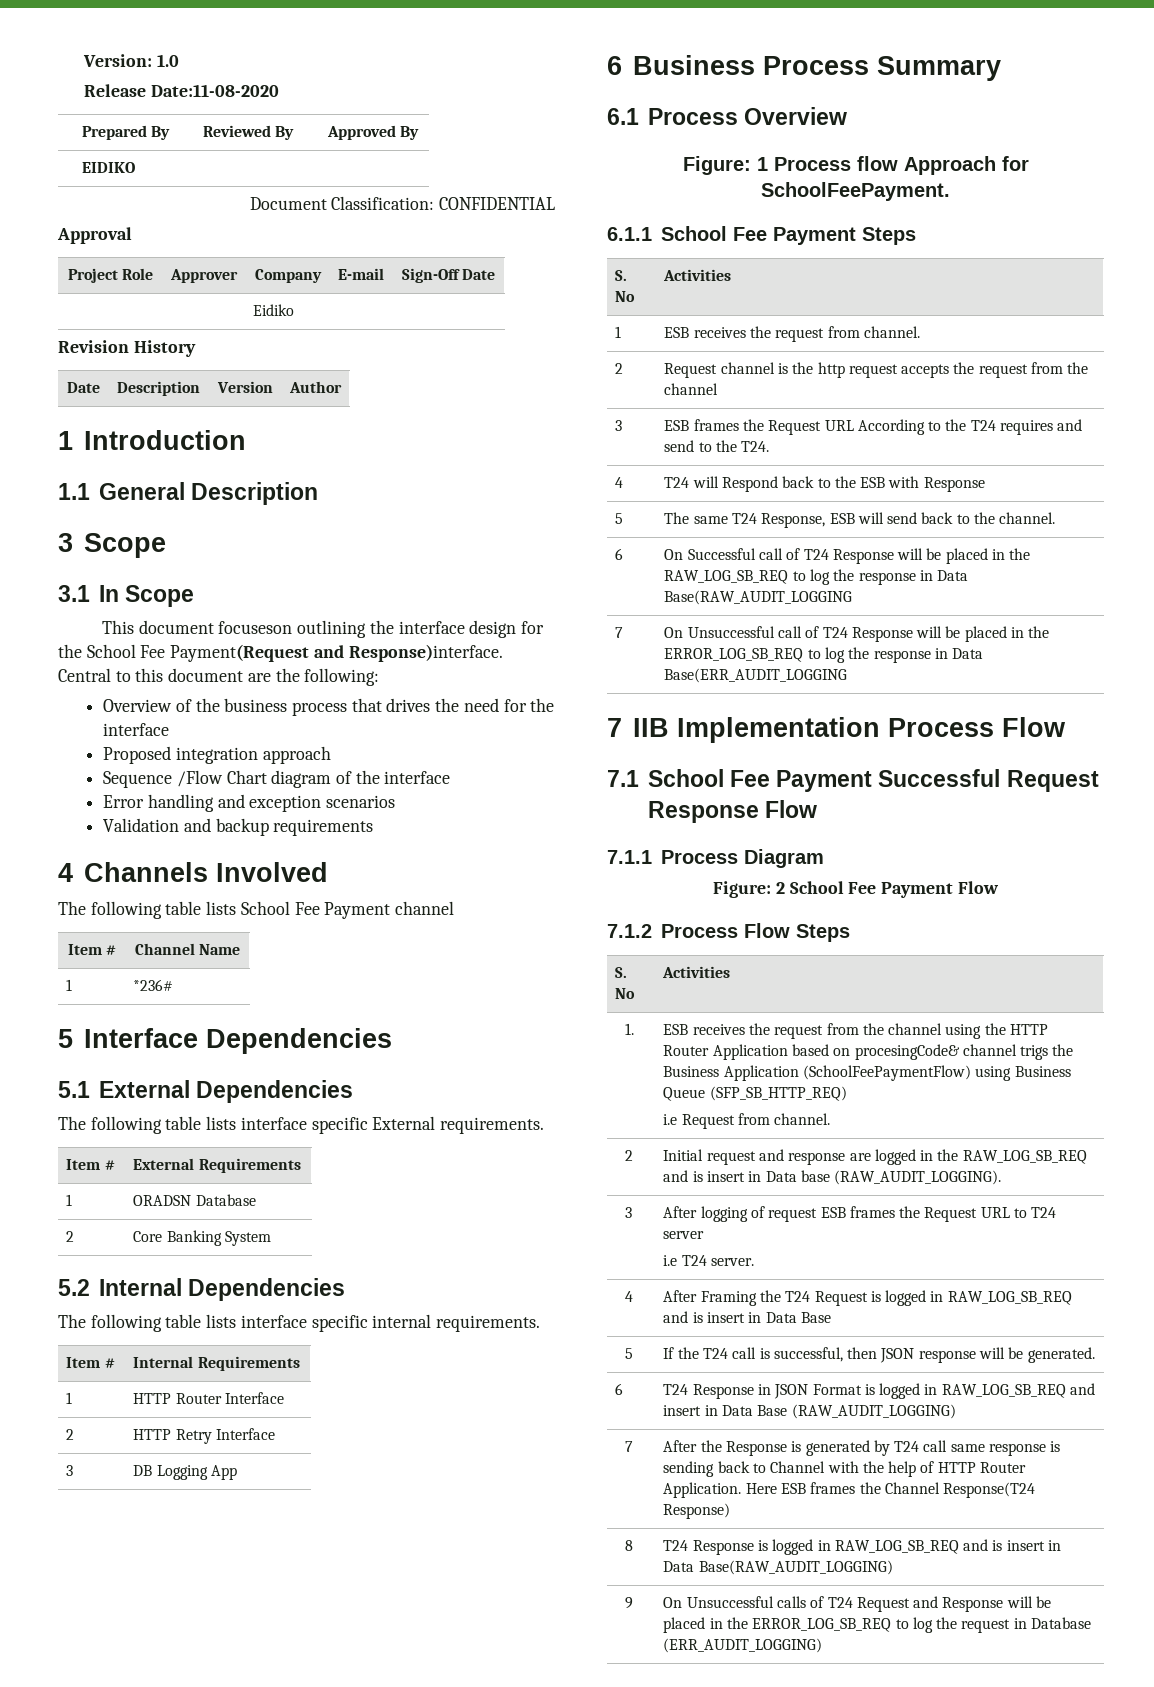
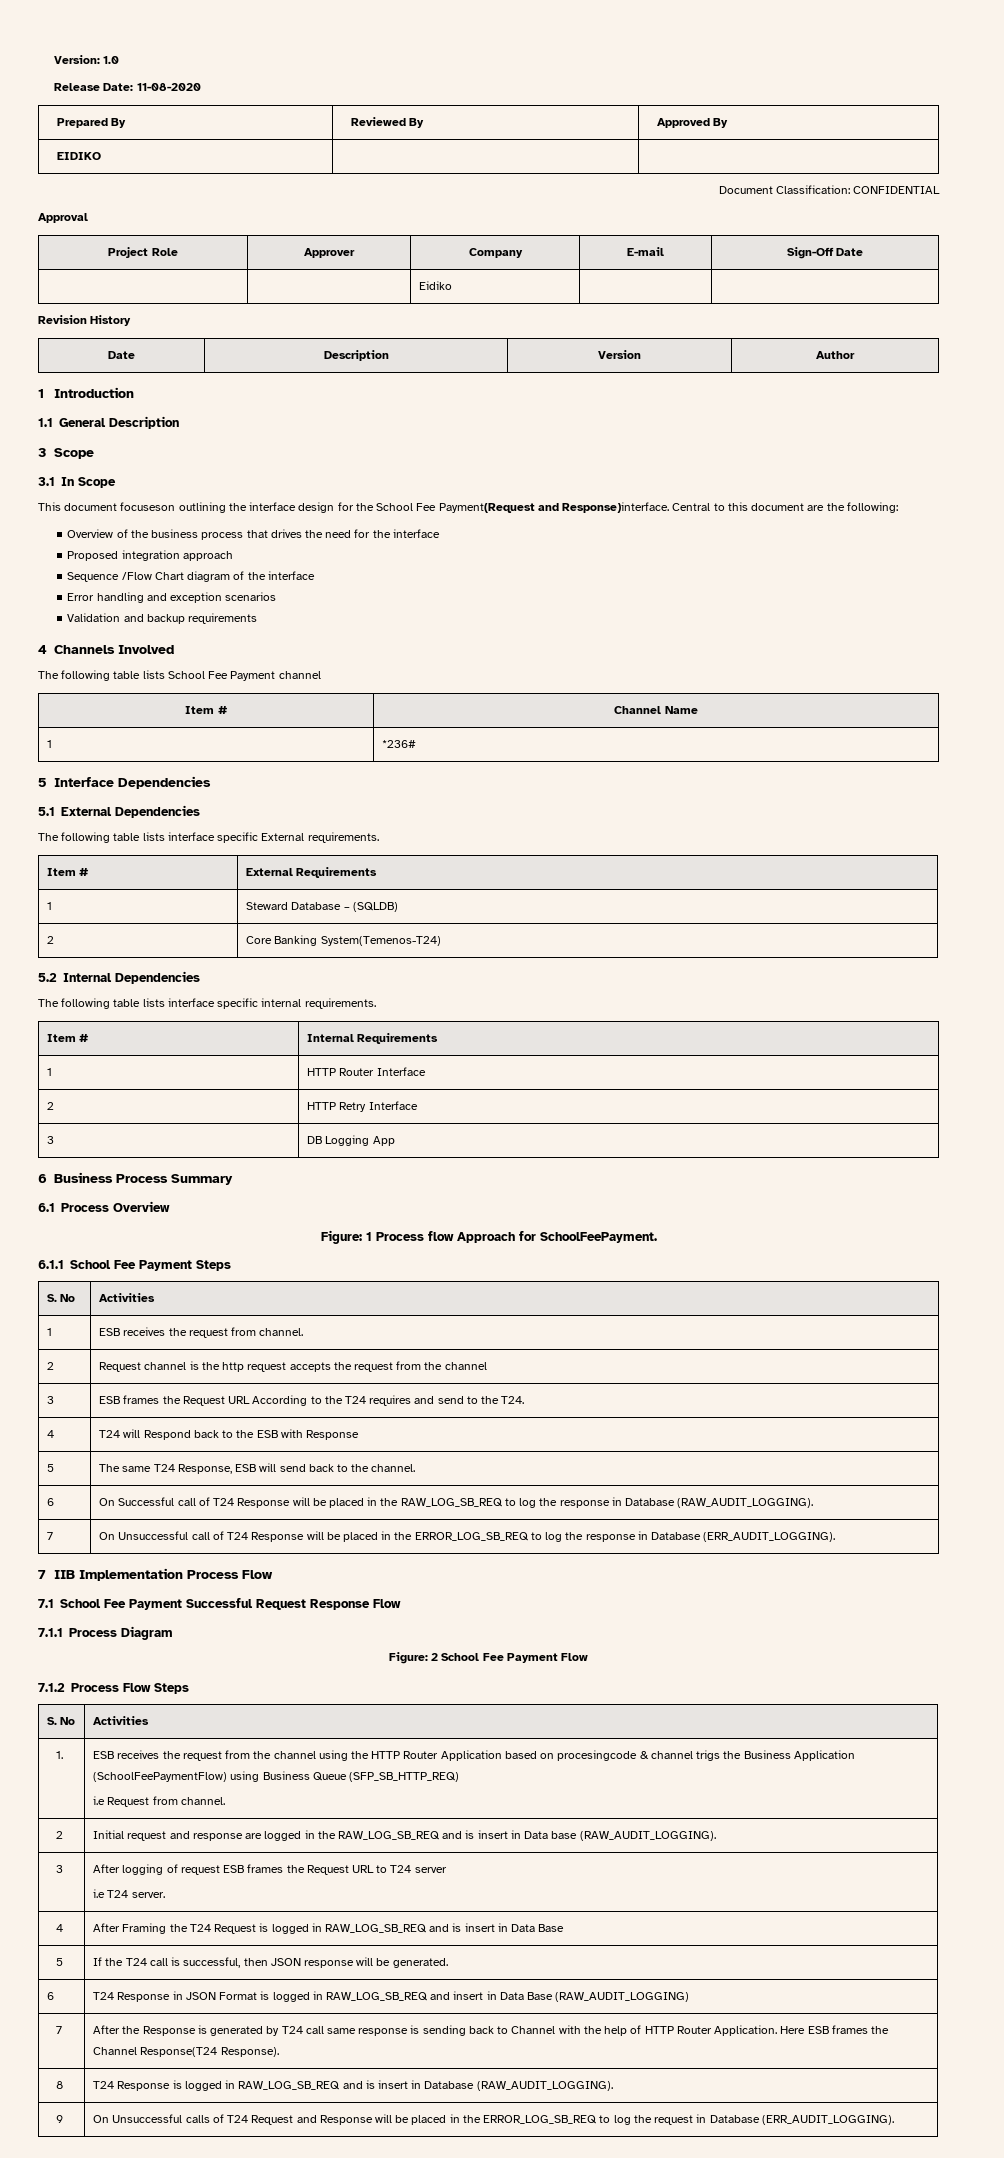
[150,84,279,97] Date:11-08-2020 -> [103,83,201,91] Date: 11-08-2020
[133,1194,256,1206] ORADSN Database -> [246,902,398,912] Steward Database – (SQLDB)
[224,1231,271,1246] System -> [320,936,441,946] System(Temenos-T24)
[937,570,969,581] [664,590,853,605] Data Base(RAW_AUDIT_LOGGING -> [625,1498,814,1508] Database (RAW_AUDIT_LOGGING).
[952,648,984,659] [664,668,848,683] Data Base(ERR_AUDIT_LOGGING -> [651,1532,836,1542] Database (ERR_AUDIT_LOGGING).
[854,1044,960,1060] procesingCode& -> [557,1750,649,1761] procesingcode &
[663,1503,731,1519] Response) -> [220,2047,279,2057] Response).
[663,1560,893,1575] Data Base(RAW_AUDIT_LOGGING) -> [424,2081,613,2091] Database (RAW_AUDIT_LOGGING).
[663,1638,823,1653] (ERR_AUDIT_LOGGING) -> [761,2115,894,2125] (ERR_AUDIT_LOGGING).

